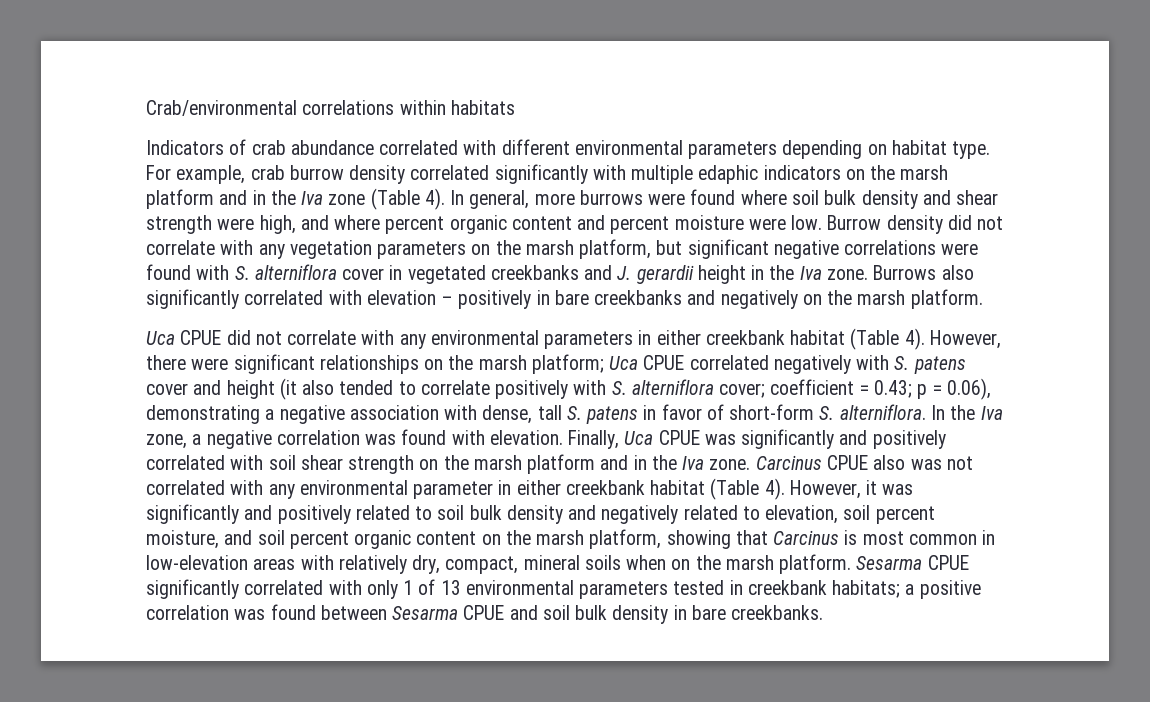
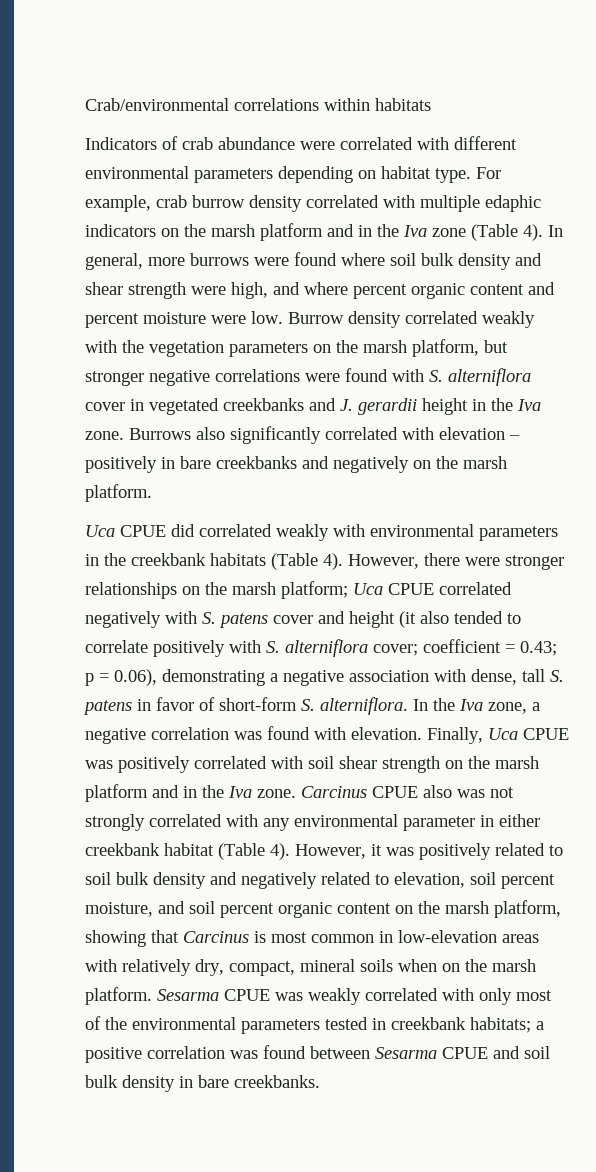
(374, 147) none -> [300,141,335,150] were
[494,164,588,184] significantly -> (379, 201) none
[947,215,1004,230] [146,240,285,259] did not correlate with any -> [405,311,535,328] [85,340,144,353] correlated weakly with the
[687,239,769,259] significant -> [85,371,144,386] stronger
[255,330,846,349] not correlate with any environmental parameters in either creekbank habitat -> [199,524,558,541] [85,553,266,566] correlated weakly with environmental parameters in the creekbank habitats
[233,354,315,374] significant -> [505,555,564,570] stronger
[741,429,868,449] significantly and -> (113, 764) none
(973, 463) none -> [85,814,145,831] strongly
[146,504,273,524] significantly and -> (414, 851) none
[146,579,239,599] significantly -> [275,988,361,1005] was weakly
[403,579,461,595] 1 of 13 -> [516,990,552,1001] [85,1016,127,1030] most of the

